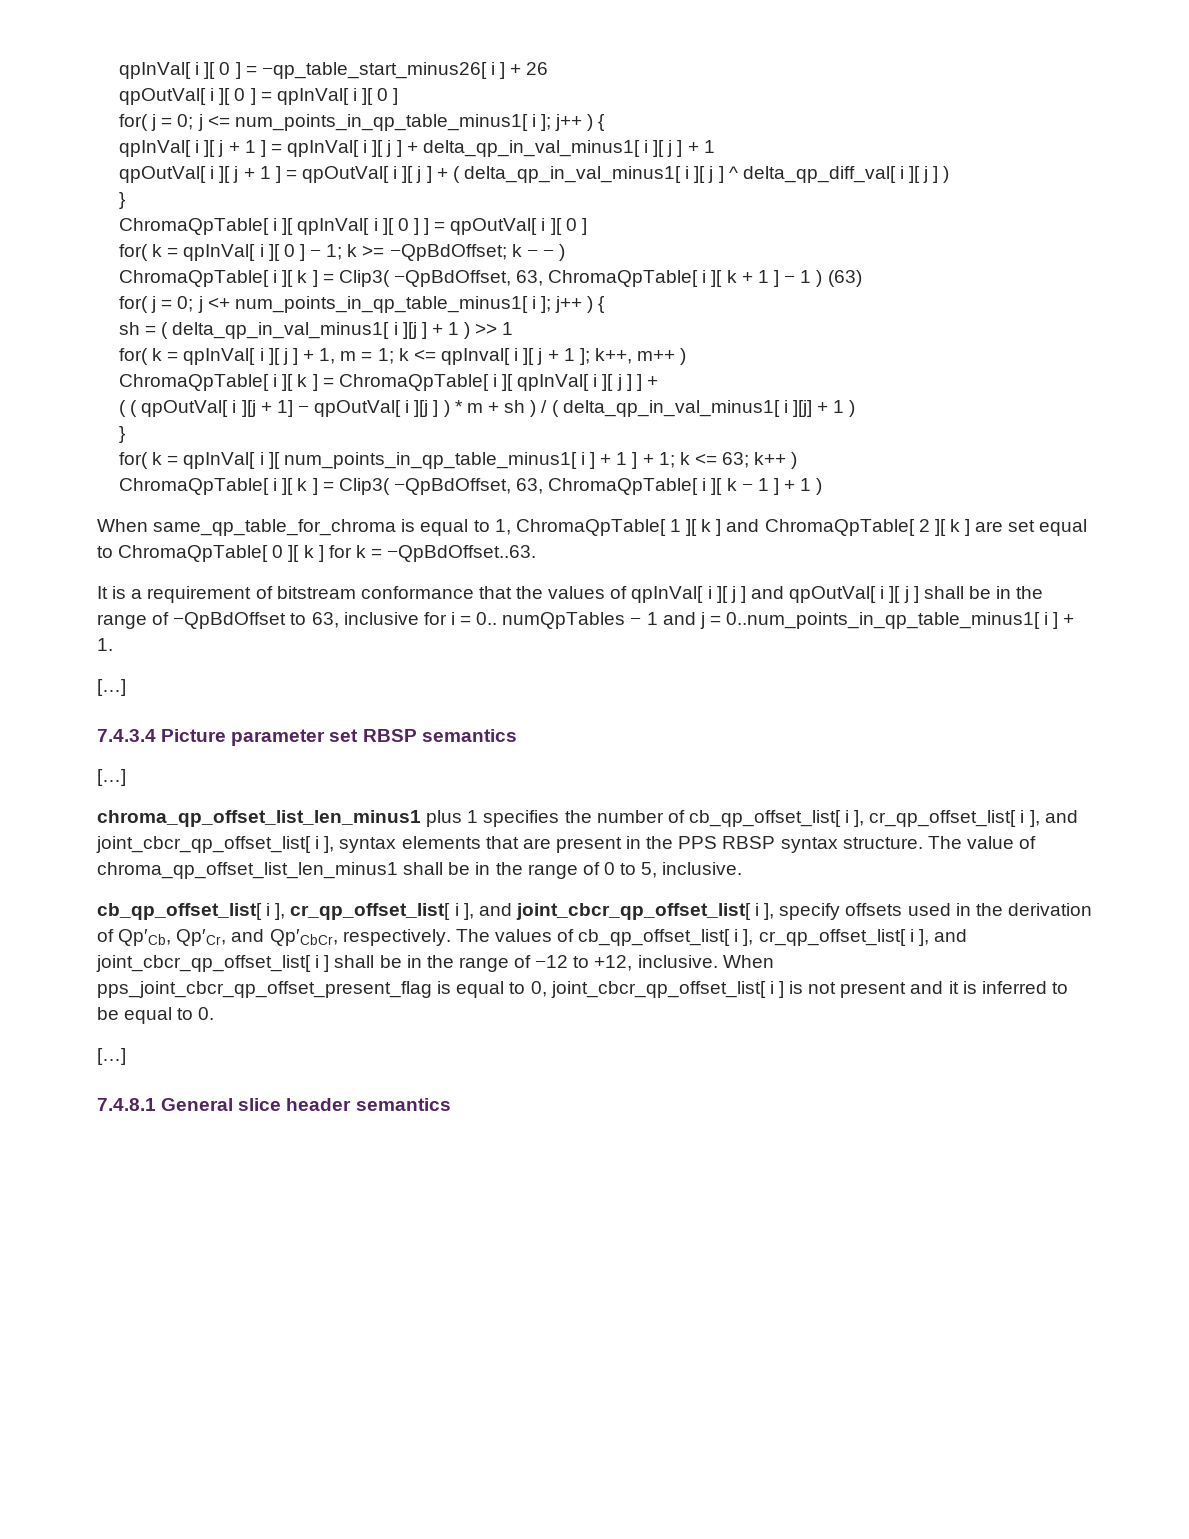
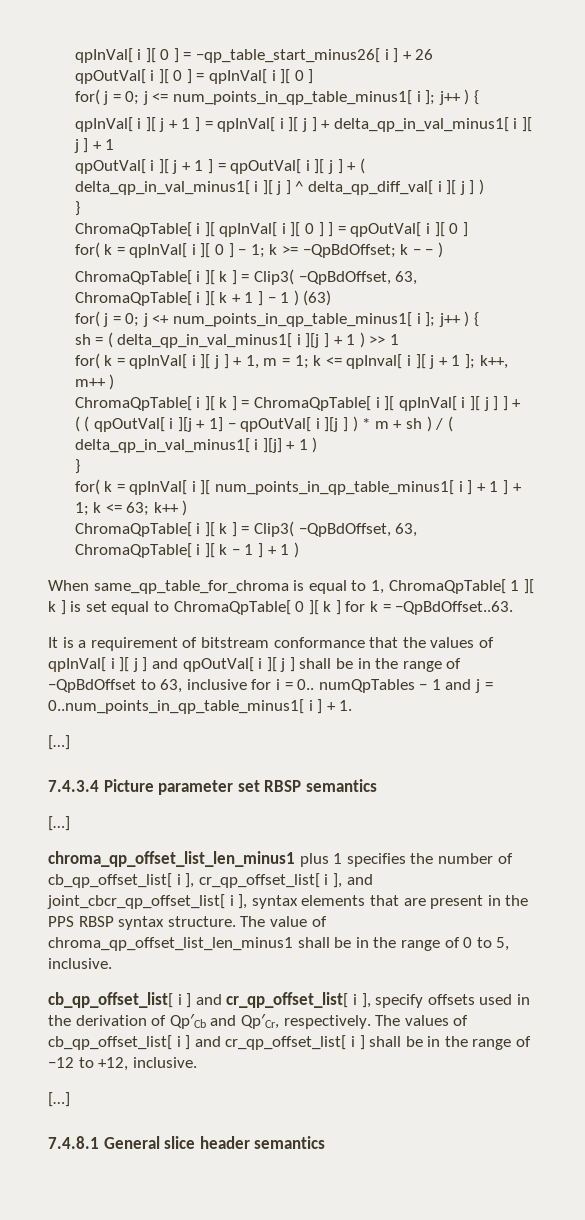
[726,519,1004,536] and ChromaQpTable[ 2 ][ k ] are -> [70,601,82,612] is
[275,903,775,920] ], cr_qp_offset_list[ i ], and joint_cbcr_qp_offset_list[ i ], -> [186,992,371,1008] ] and cr_qp_offset_list[ i ],
[118,929,338,946] Qp′Cb, Qp′Cr, and Qp′CbCr, -> [169,1014,279,1029] Qp′Cb and Qp′Cr,
[743,929,967,946] [96,955,311,972] ], cr_qp_offset_list[ i ], and joint_cbcr_qp_offset_list[ -> [185,1035,347,1050] ] and cr_qp_offset_list[
[722,955,774,968] [97,981,1068,998] [97,1007,215,1024] When pps_joint_cbcr_qp_offset_present_flag is equal to 0, joint_cbcr_qp_offset_list[ i ] is not present and it is inferred to be equal to 0. -> (197, 1062) none

